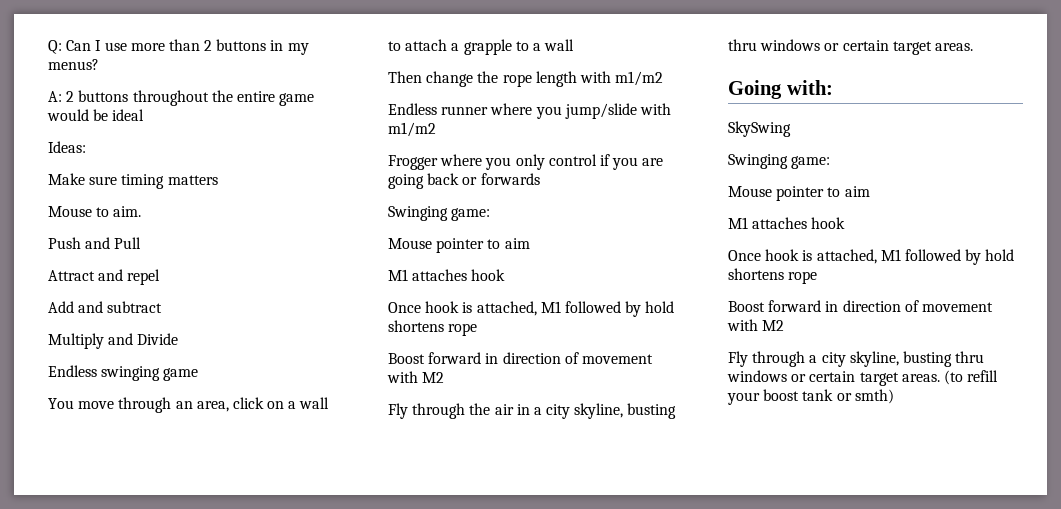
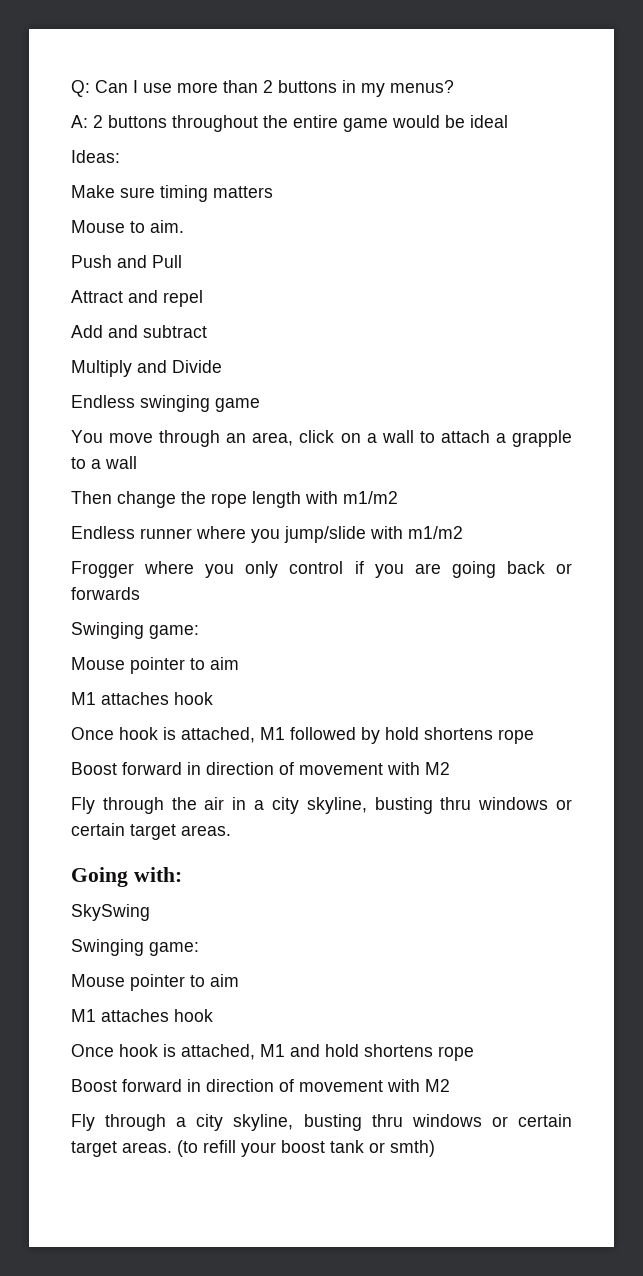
[904,249,982,265] followed by -> [290,1044,320,1057] and

